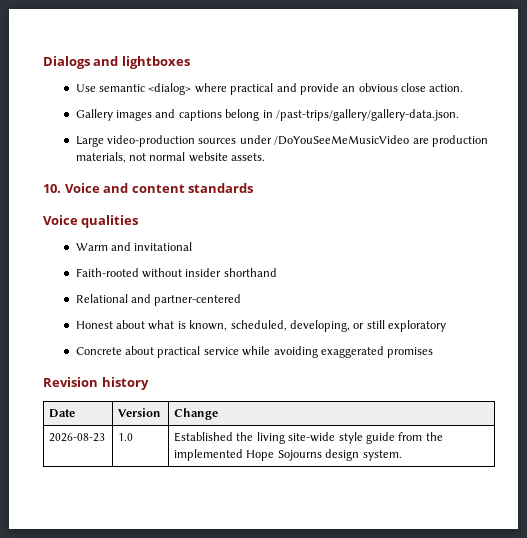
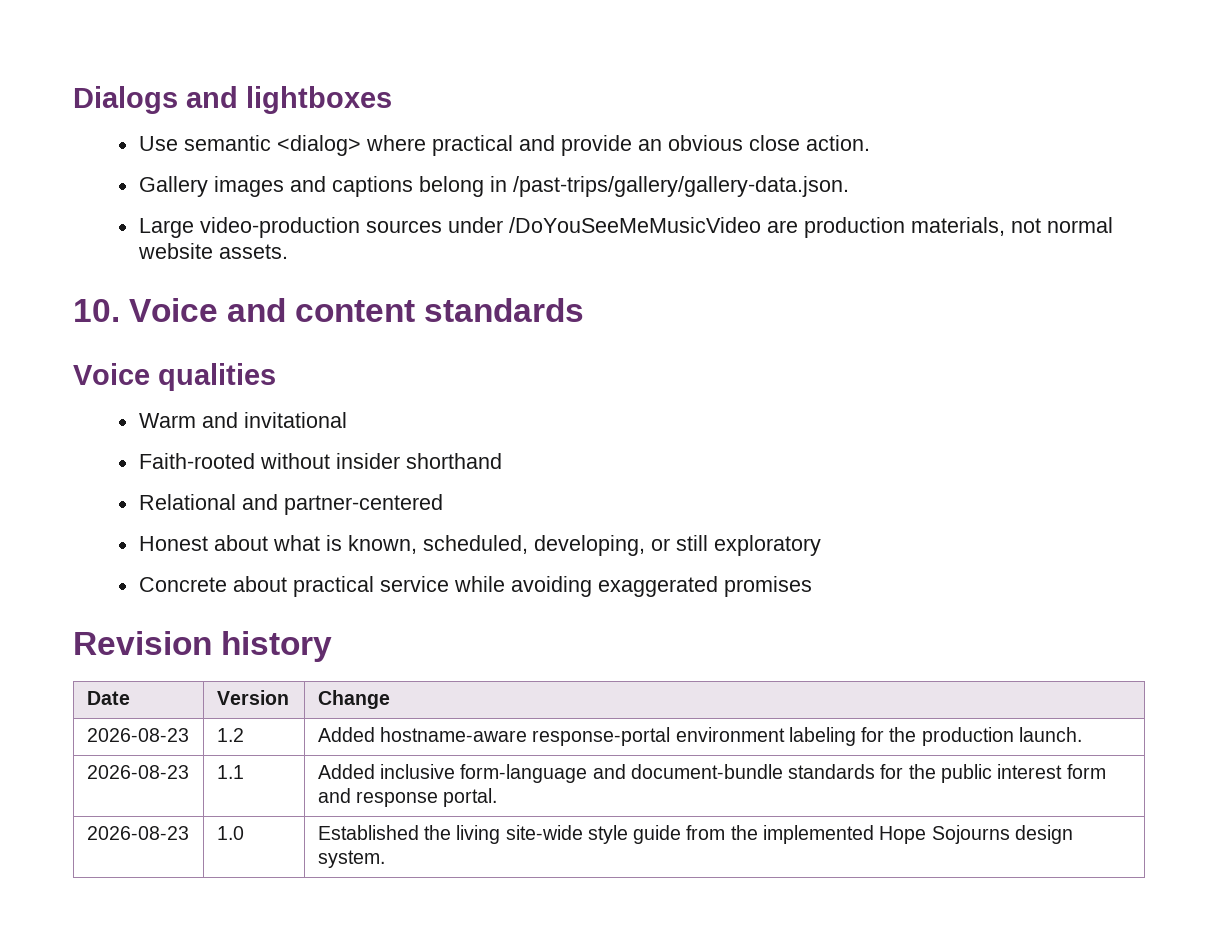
(219, 414) none -> [86,728,189,742] [216,728,244,742] [317,727,1082,746] [86,765,189,779] [216,765,244,779] [317,764,1106,783] [317,788,498,807] // 2026-08-23 | 1.2 | Added hostname-aware response-portal environment labeling for the production launch. // 2026-08-23 | 1.1 | Added inclusive form-language and document-bundle standards for the public interest form and response portal.

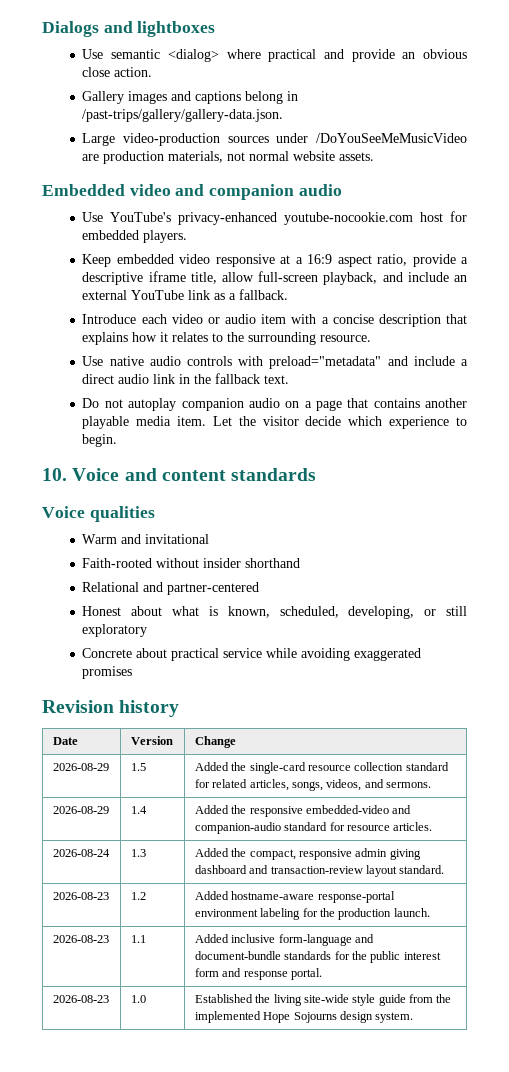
(288, 251) none -> [42,184,342,200] [82,211,467,225] [82,230,188,243] [82,254,469,267] [82,271,468,285] [82,289,289,300] [82,314,467,327] [82,332,372,345] [82,356,469,369] [82,373,290,384] [82,398,468,411] [82,416,468,429] [82,434,118,447] // Embedded video and companion audio // Use YouTube's privacy-enhanced youtube-nocookie.com host for embedded players. // Keep embedded video responsive at a 16:9 aspect ratio, provide a descriptive iframe title, allow full-screen playback, and include an external YouTube link as a fallback. // Introduce each video or audio item with a concise description that explains how it relates to the surrounding resource. // Use native audio controls with preload="metadata" and include a direct audio link in the fallback text. // Do not autoplay companion audio on a page that contains another playable media item. Let the visitor decide which experience to begin.
(390, 699) none -> [52,763,109,771] [130,763,146,771] [194,762,449,774] [194,779,431,791] [52,806,109,814] [130,806,147,814] [194,805,412,817] [194,822,433,834] [52,849,110,857] [130,849,146,857] [194,848,421,860] [194,865,445,877] // 2026-08-29 | 1.5 | Added the single-card resource collection standard for related articles, songs, videos, and sermons. // 2026-08-29 | 1.4 | Added the responsive embedded-video and companion-audio standard for resource articles. // 2026-08-24 | 1.3 | Added the compact, responsive admin giving dashboard and transaction-review layout standard.

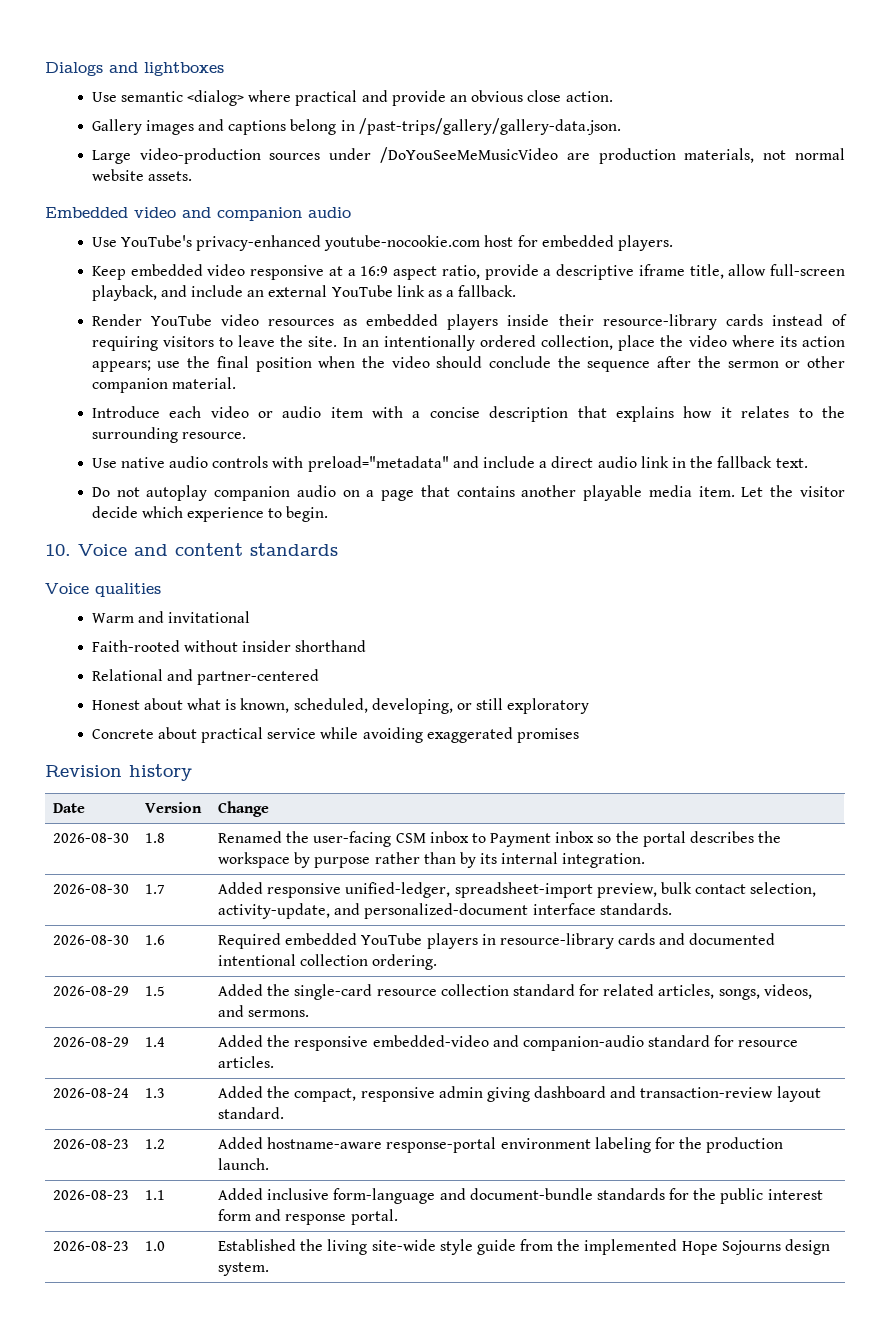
(289, 294) none -> [91,314,847,330] [91,335,845,351] [91,356,845,372] [91,377,236,393] // Render YouTube video resources as embedded players inside their resource-library cards instead of requiring visitors to leave the site. In an intentionally ordered collection, place the video where its action appears; use the final position when the video should conclude the sequence after the sermon or other companion material.
(236, 742) none -> [52,833,129,843] [144,833,165,843] [217,831,782,847] [217,852,646,868] [52,884,129,894] [144,884,165,894] [217,882,817,898] [217,903,672,919] [52,935,129,945] [144,935,165,945] [217,933,776,949] [217,954,438,970] // 2026-08-30 | 1.8 | Renamed the user-facing CSM inbox to Payment inbox so the portal describes the workspace by purpose rather than by its internal integration. // 2026-08-30 | 1.7 | Added responsive unified-ledger, spreadsheet-import preview, bulk contact selection, activity-update, and personalized-document interface standards. // 2026-08-30 | 1.6 | Required embedded YouTube players in resource-library cards and documented intentional collection ordering.

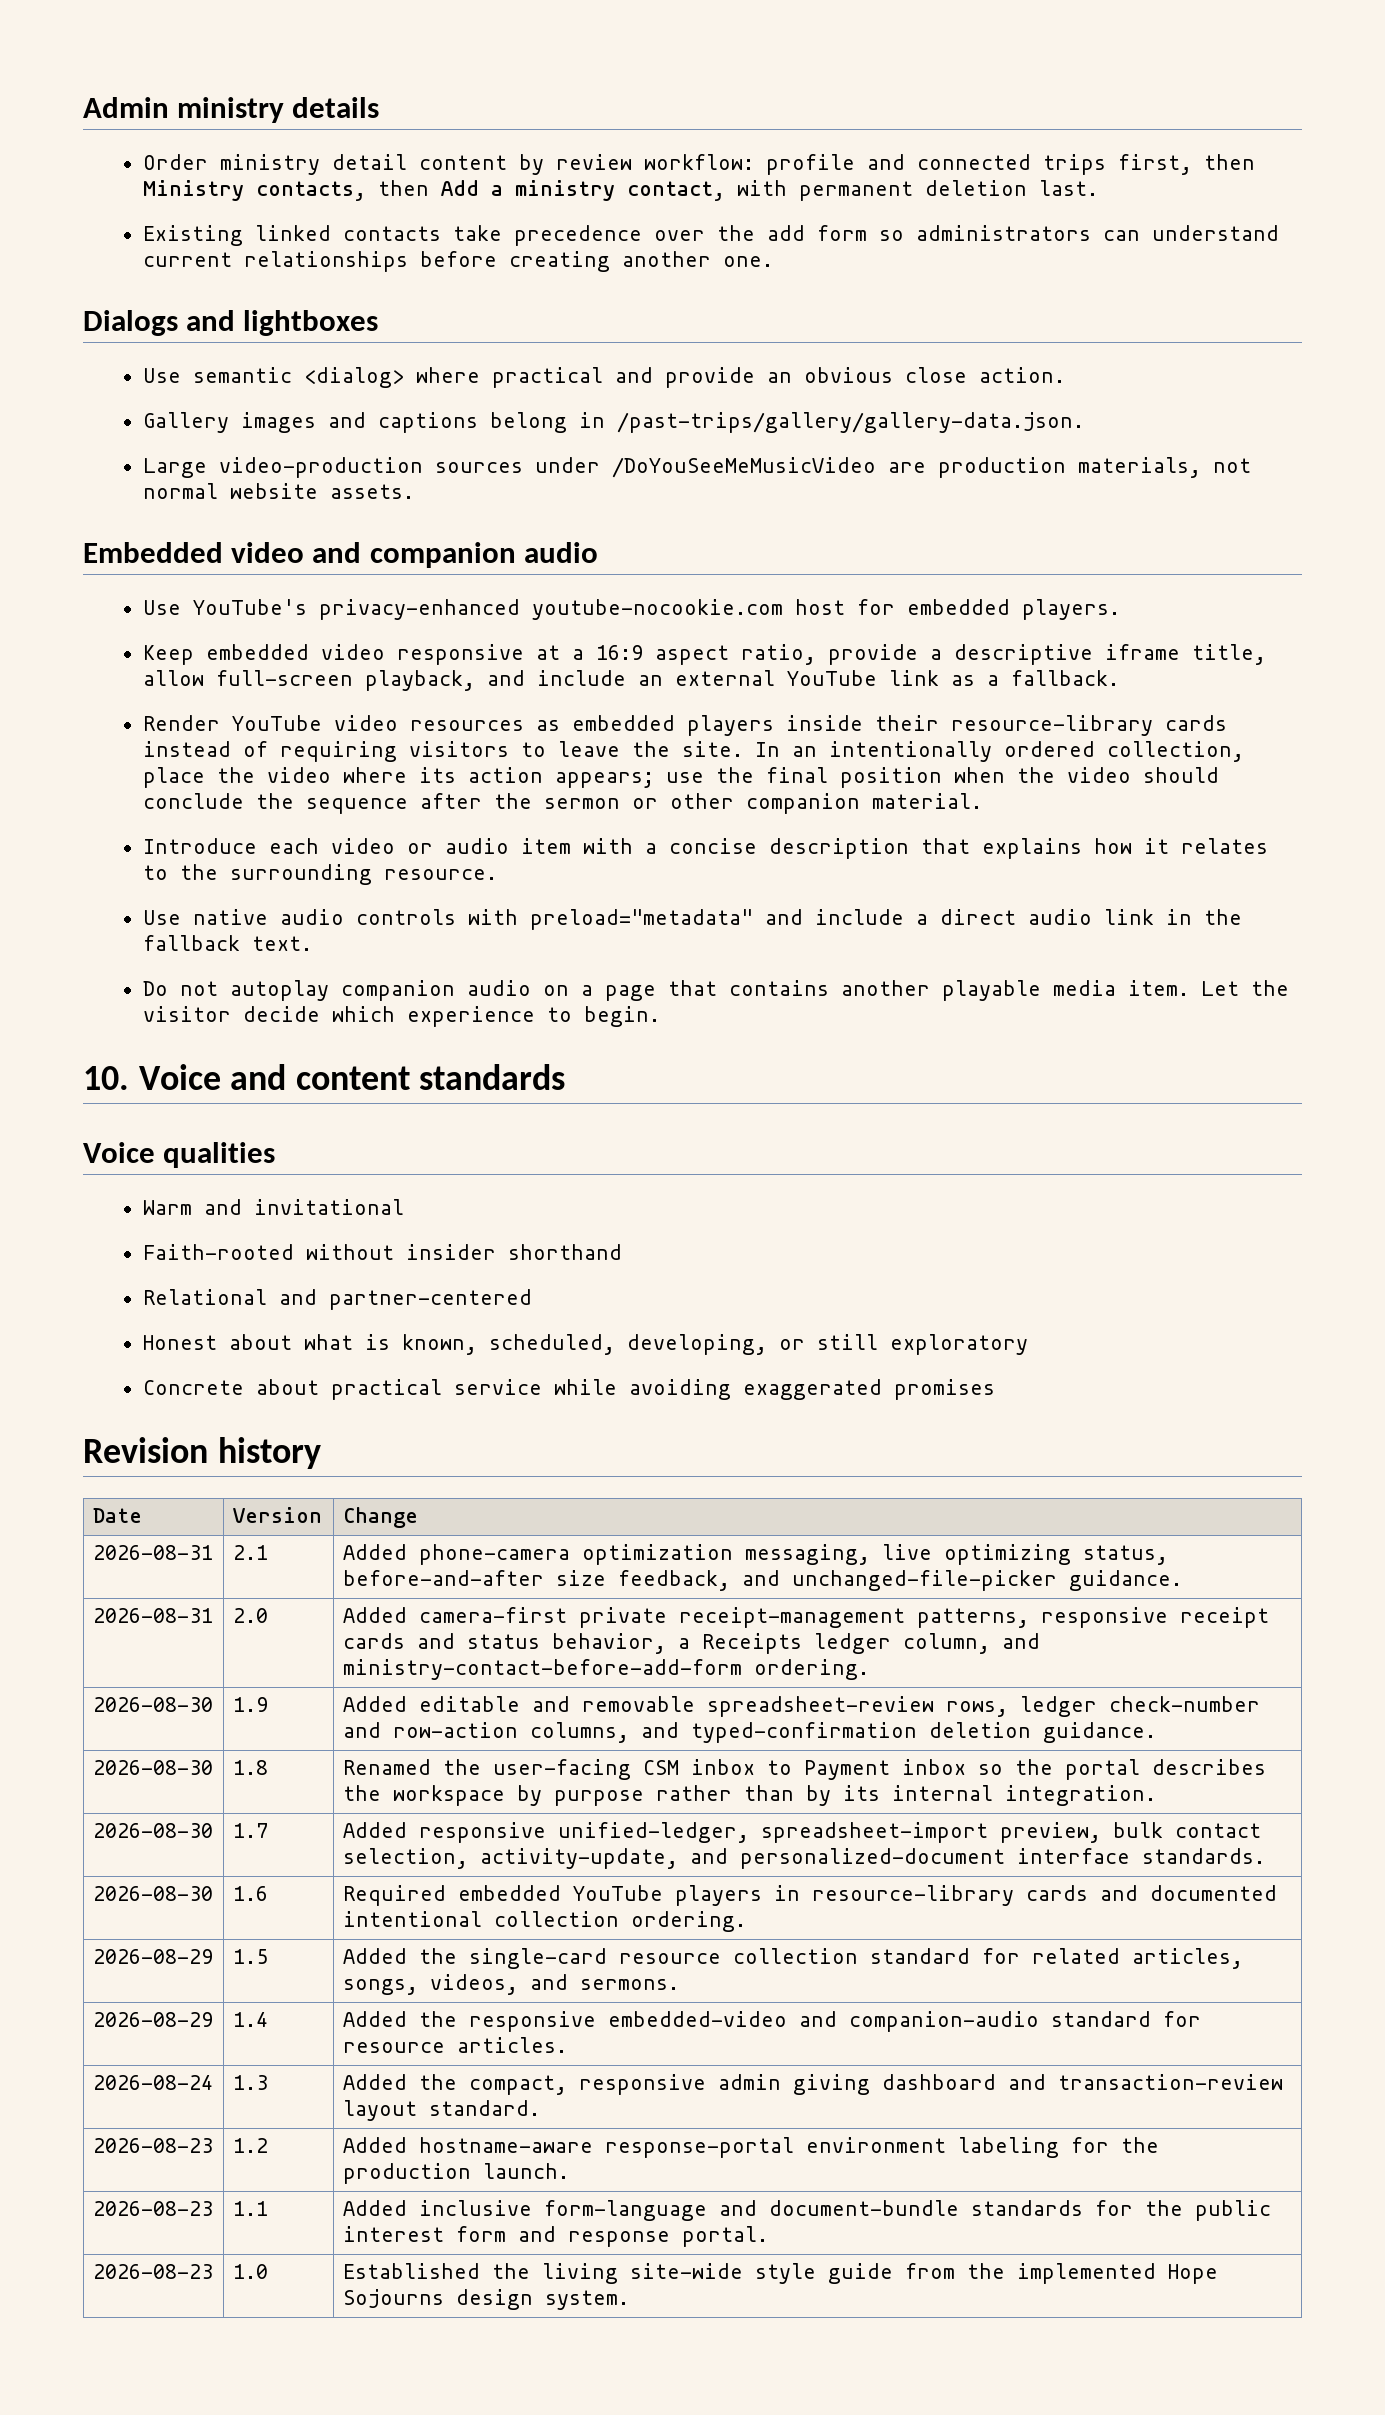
(45, 69) none -> [83,97,380,123] [143,154,1256,175] [143,180,1099,201] [143,225,1280,246] [143,251,774,272] Admin ministry details // Order ministry detail content by review workflow: profile and connected trips first, then Ministry contacts, then Add a ministry contact, with permanent deletion last. // Existing linked contacts take precedence over the add form so administrators can understand current relationships before creating another one. //
(269, 809) none -> [92,1545,213,1560] [232,1545,268,1560] [342,1544,1168,1565] [342,1570,1182,1591] [92,1608,213,1623] [232,1608,268,1623] [342,1607,1269,1628] [342,1633,1040,1654] [342,1659,869,1680] [92,1697,213,1712] [232,1697,268,1712] [342,1696,1260,1717] [342,1722,1156,1743] // 2026-08-31 | 2.1 | Added phone-camera optimization messaging, live optimizing status, before-and-after size feedback, and unchanged-file-picker guidance. // 2026-08-31 | 2.0 | Added camera-first private receipt-management patterns, responsive receipt cards and status behavior, a Receipts ledger column, and ministry-contact-before-add-form ordering. // 2026-08-30 | 1.9 | Added editable and removable spreadsheet-review rows, ledger check-number and row-action columns, and typed-confirmation deletion guidance.

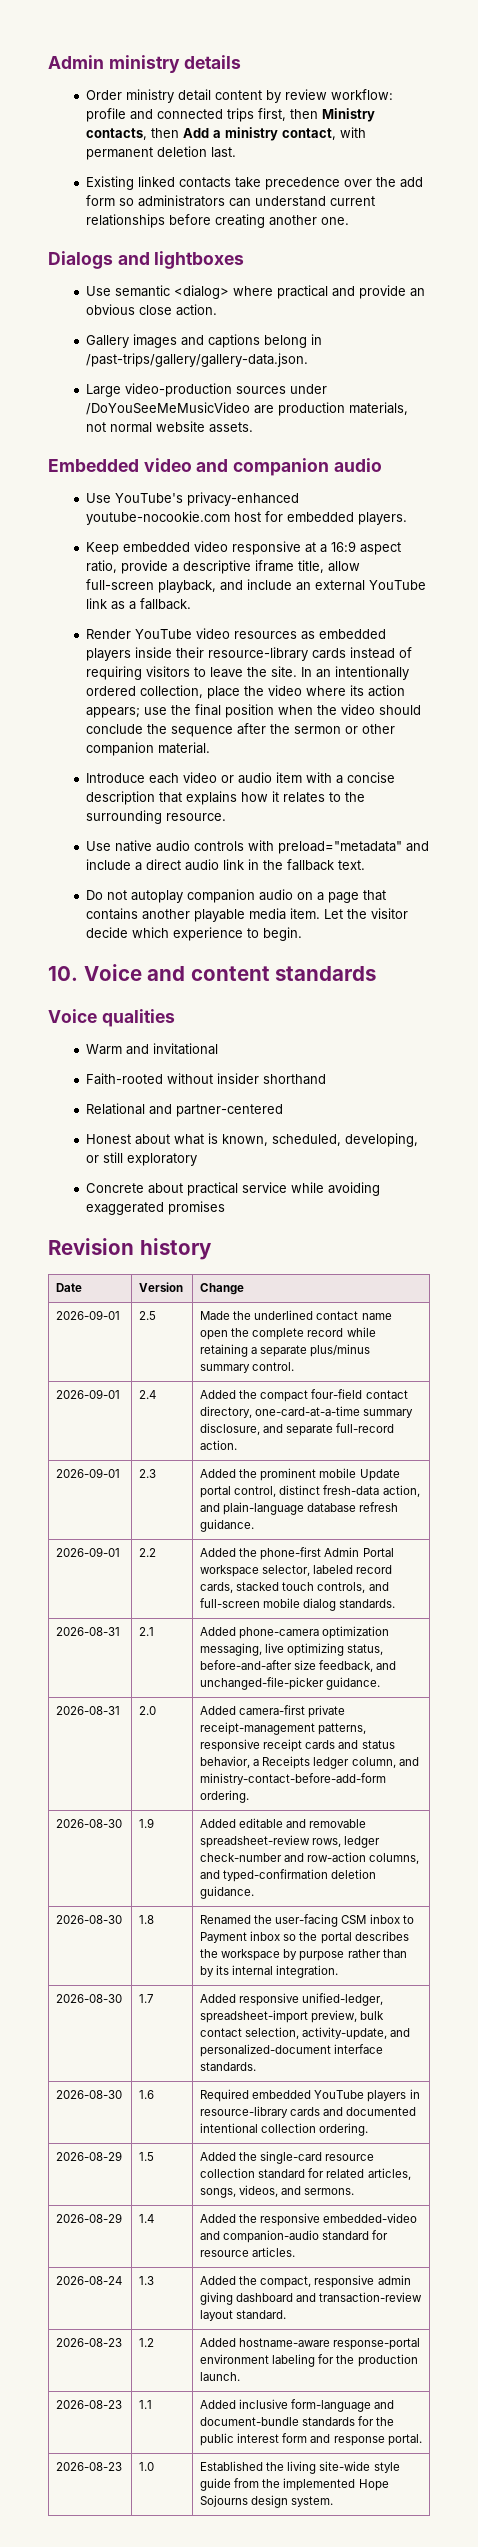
(418, 1517) none -> [56,1310,121,1320] [139,1311,157,1320] [200,1310,392,1320] [200,1327,376,1340] [200,1344,371,1357] [200,1362,295,1373] [56,1389,121,1399] [139,1390,157,1399] [200,1389,408,1402] [200,1406,414,1418] [200,1423,395,1436] [200,1440,238,1450] [56,1468,121,1478] [139,1469,157,1478] [200,1468,400,1481] [200,1485,420,1498] [200,1502,399,1515] [200,1519,255,1532] [56,1547,121,1557] [139,1548,157,1557] [200,1547,394,1560] [200,1565,393,1577] [200,1582,389,1593] [200,1598,396,1611] // 2026-09-01 | 2.5 | Made the underlined contact name open the complete record while retaining a separate plus/minus summary control. // 2026-09-01 | 2.4 | Added the compact four-field contact directory, one-card-at-a-time summary disclosure, and separate full-record action. // 2026-09-01 | 2.3 | Added the prominent mobile Update portal control, distinct fresh-data action, and plain-language database refresh guidance. // 2026-09-01 | 2.2 | Added the phone-first Admin Portal workspace selector, labeled record cards, stacked touch controls, and full-screen mobile dialog standards.

